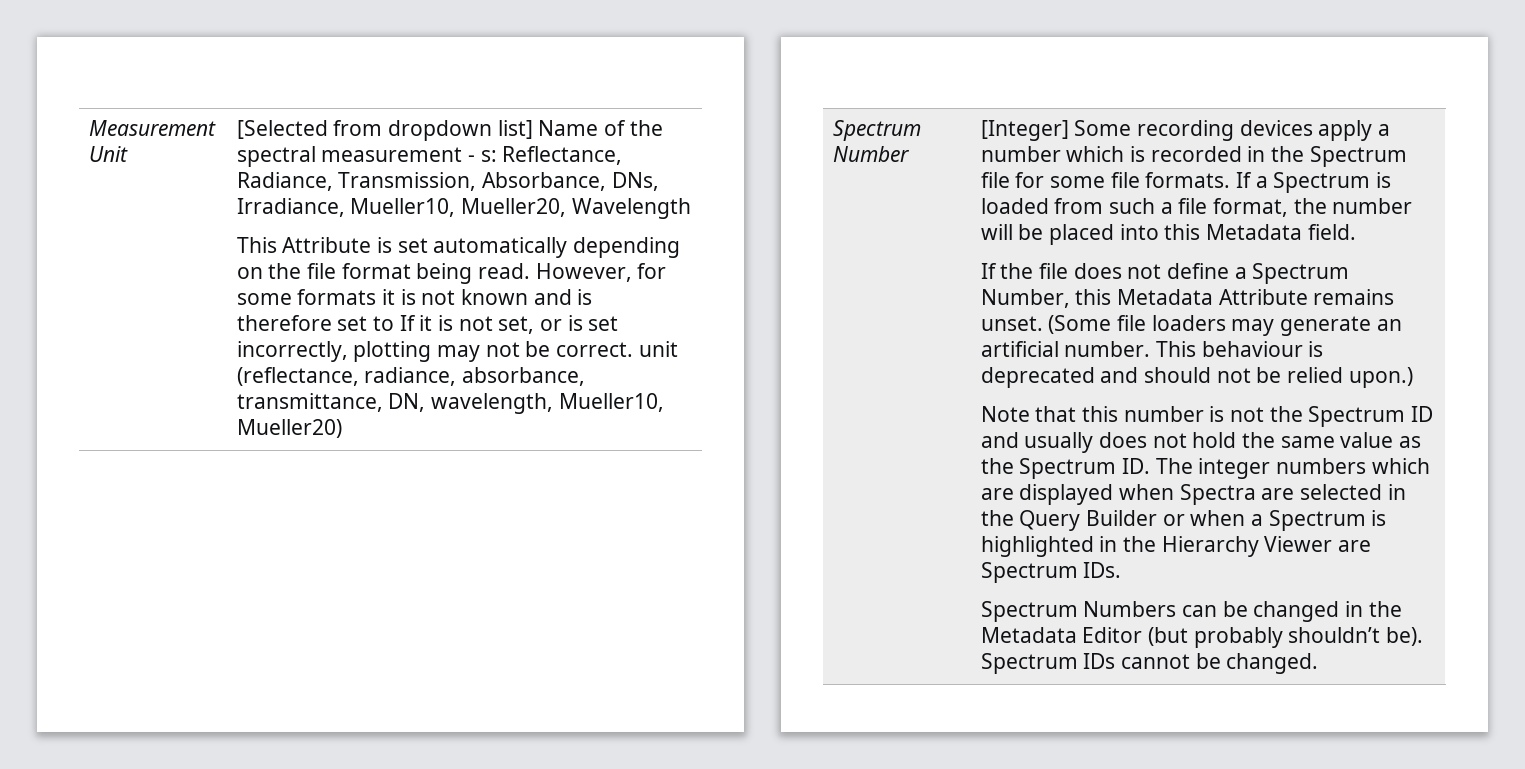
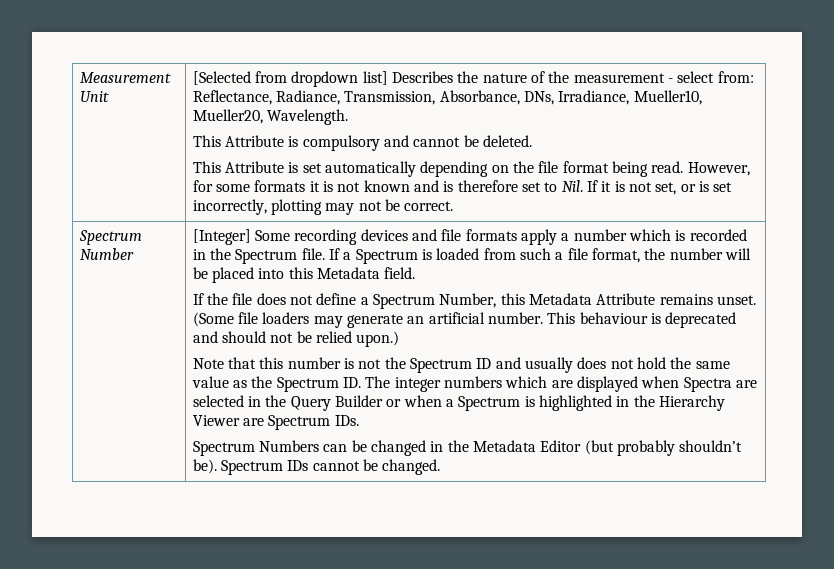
[538,120,599,136] Name -> [392,71,527,83] Describes the nature
[236,146,316,167] spectral -> (570, 77) none
[480,150,497,162] s: -> [677,71,754,83] select from:
[571,198,691,219] Wavelength -> [267,109,349,125] [192,135,533,151] Wavelength. // This Attribute is compulsory and cannot be deleted.
(394, 323) none -> [561,180,583,192] Nil.
[638,341,678,357] [236,367,585,386] [236,393,664,414] [236,419,342,438] unit (reflectance, radiance, absorbance, transmittance, DN, wavelength, Mueller10, Mueller20) -> (454, 206) none
(1313, 128) none -> [412,229,517,241] and file formats
[980,172,1231,188] file for some file formats. -> [301,248,325,260] file.

